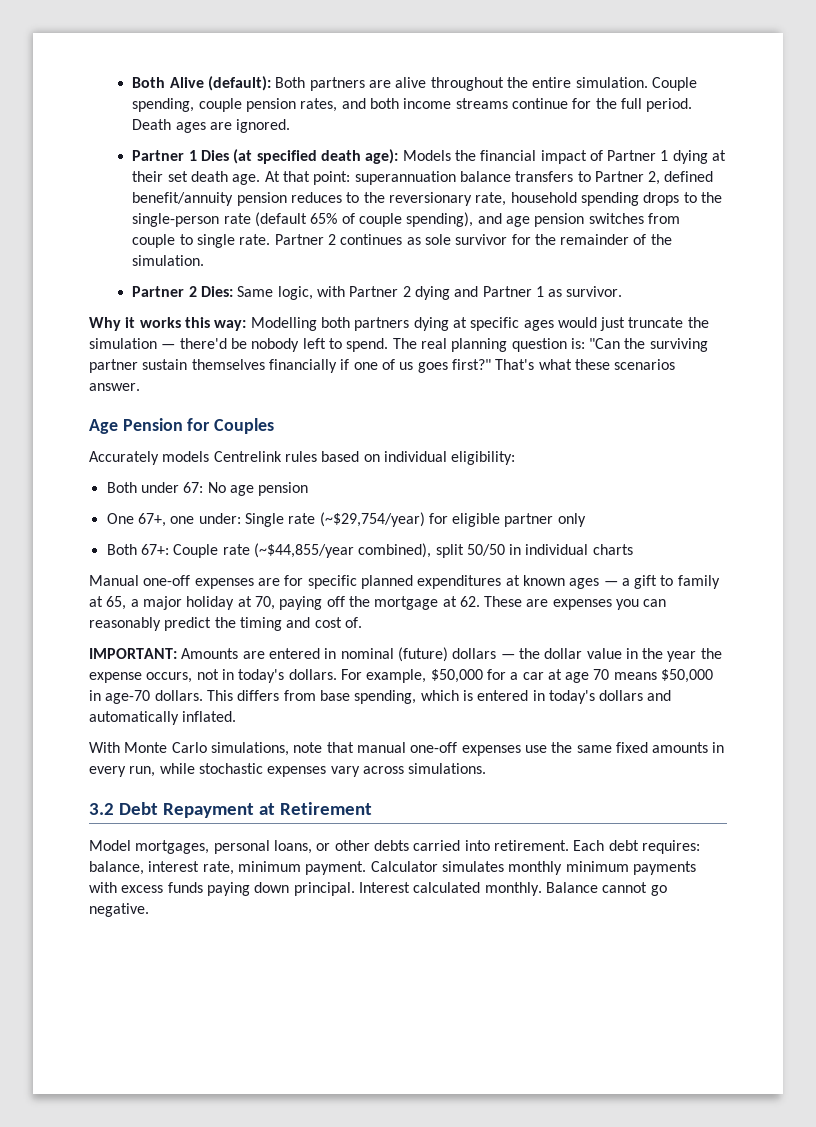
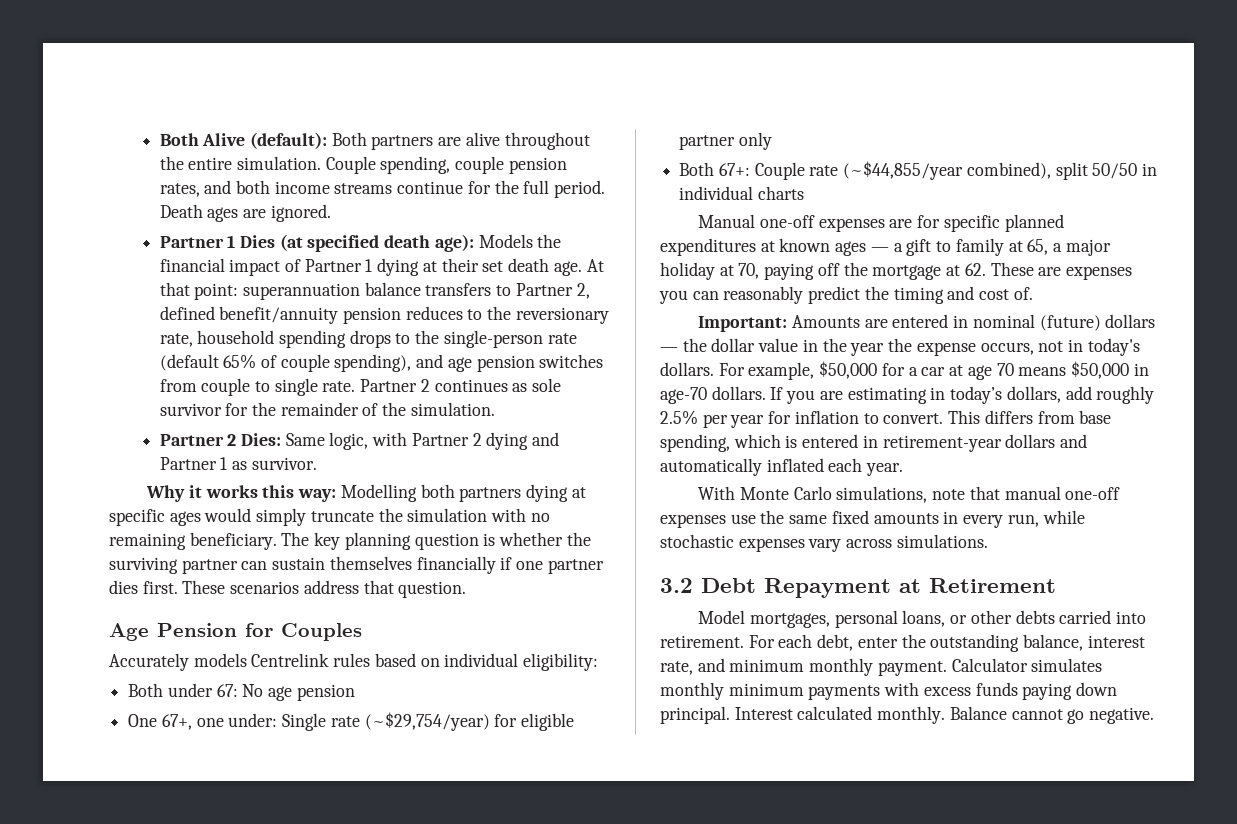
[600,317,626,331] just -> [256,508,307,526] simply
[161,338,621,352] — there'd be nobody left to spend. The real planning question is: "Can -> [491,508,550,522] [109,532,564,550] with no remaining beneficiary. The key planning question is whether
(138, 366) none -> [241,561,268,570] can
[381,359,676,373] [89,383,140,391] of us goes first?" That's what these scenarios answer. -> [547,559,604,574] [109,580,467,598] partner dies first. These scenarios address that question.
[89,648,177,659] IMPORTANT: -> [698,316,788,332] Important:
(203, 695) none -> [770,386,1155,404] [660,410,944,428] If you are estimating in today’s dollars, add roughly 2.5% per year for inflation to convert.
[548,690,595,704] today's -> [882,435,1002,452] retirement-year
[182,711,237,722] inflated. -> [766,458,904,476] inflated each year.
[573,840,700,854] [89,861,301,875] Each debt requires: balance, interest rate, minimum -> [748,634,1145,652] [660,658,874,676] For each debt, enter the outstanding balance, interest rate, and minimum monthly

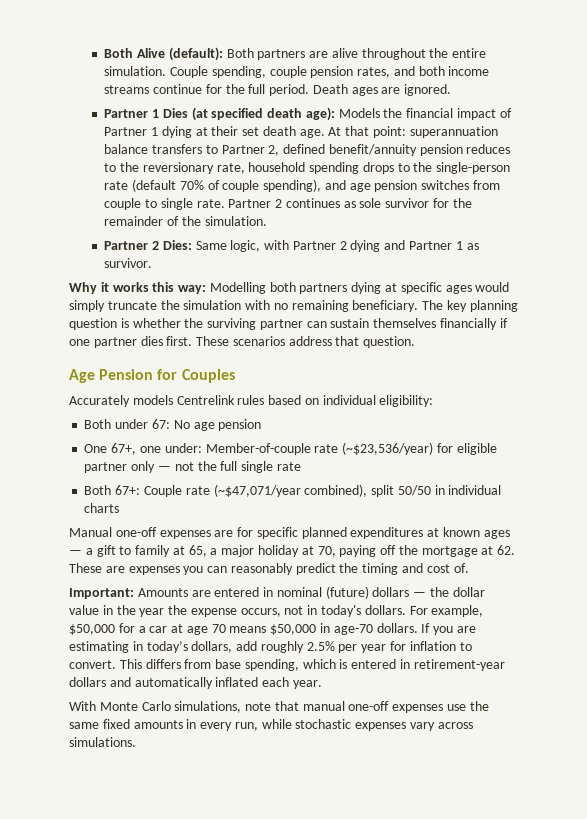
[223,354,257,369] 65% -> [179,180,204,190] 70%
[282,712,490,731] Single rate (~$29,754/year) -> [205,442,434,455] Member-of-couple rate (~$23,536/year)
(772, 141) none -> [157,461,301,473] — not the full single rate
[843,161,964,180] (~$44,855/year -> [213,484,301,497] (~$47,071/year
[660,578,1056,598] [698,610,1147,628] [660,634,1145,652] [660,658,1103,676] [660,682,1118,700] [660,706,1155,724] // 3.2 Debt Repayment at Retirement // Model mortgages, personal loans, or other debts carried into retirement. For each debt, enter the outstanding balance, interest rate, and minimum monthly payment. Calculator simulates monthly minimum payments with excess funds paying down principal. Interest calculated monthly. Balance cannot go negative. -> (136, 742) none

